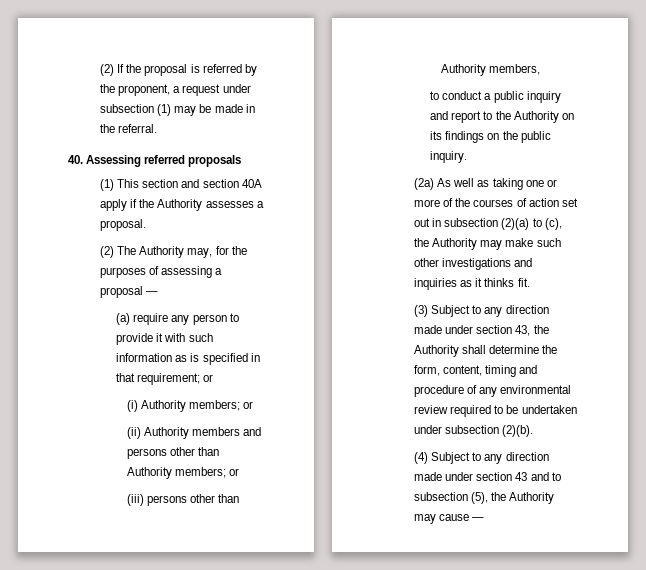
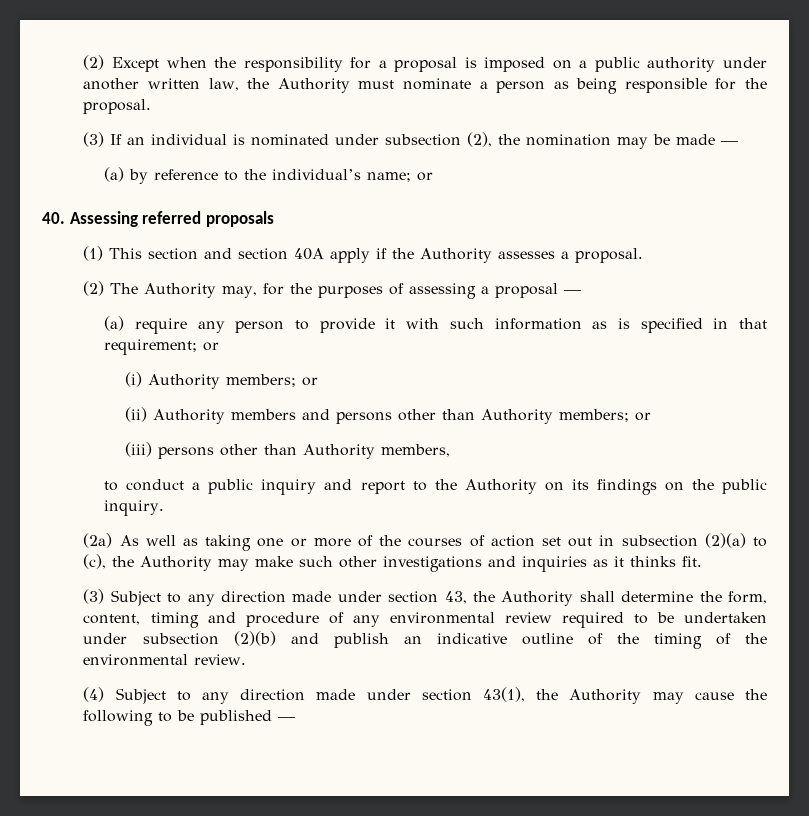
[100,64,257,76] [100,84,251,96] [100,104,255,116] [100,124,158,133] (2) If the proposal is referred by the proponent, a request under subsection (1) may be made in the referral. -> [83,55,767,72] [83,78,767,94] [83,99,152,114] [83,132,739,149] [104,167,434,184] (2) Except when the responsibility for a proposal is imposed on a public authority under another written law, the Authority must nominate a person as being responsible for the proposal. // (3) If an individual is nominated under subsection (2), the nomination may be made — // (a) by reference to the individual’s name; or
[502,425,534,437] (2)(b). -> [233,631,767,649] [83,654,247,666] (2)(b) and publish an indicative outline of the timing of the environmental review.
[515,472,561,481] [414,492,555,504] [414,514,470,524] 43 and to subsection (5), the Authority may cause -> [483,687,767,704] [83,710,273,726] 43(1), the Authority may cause the following to be published

